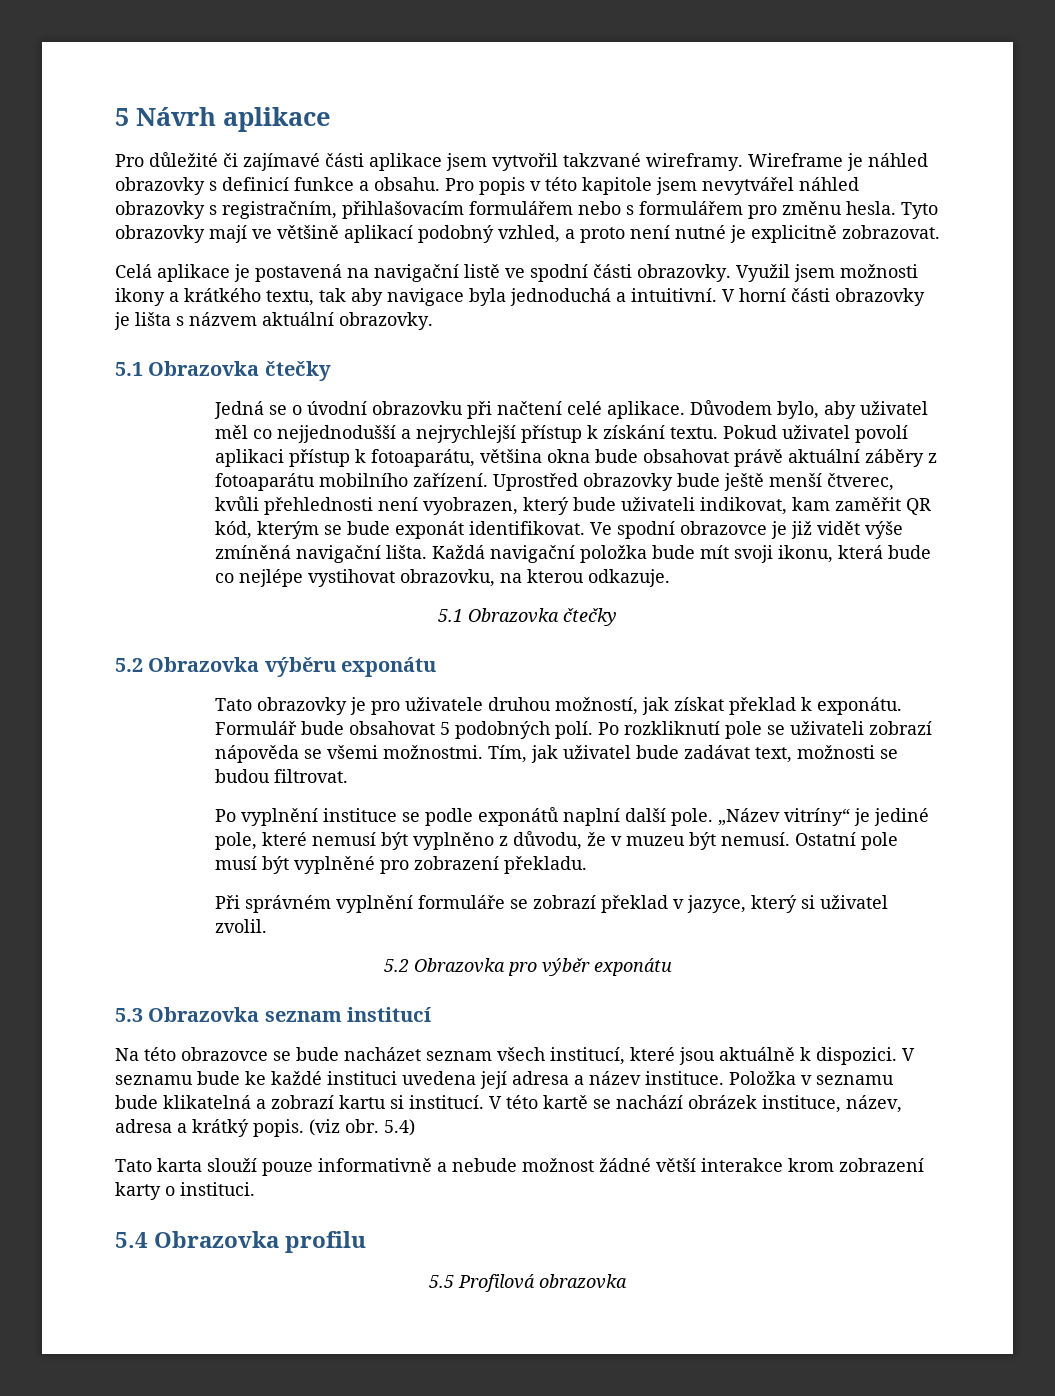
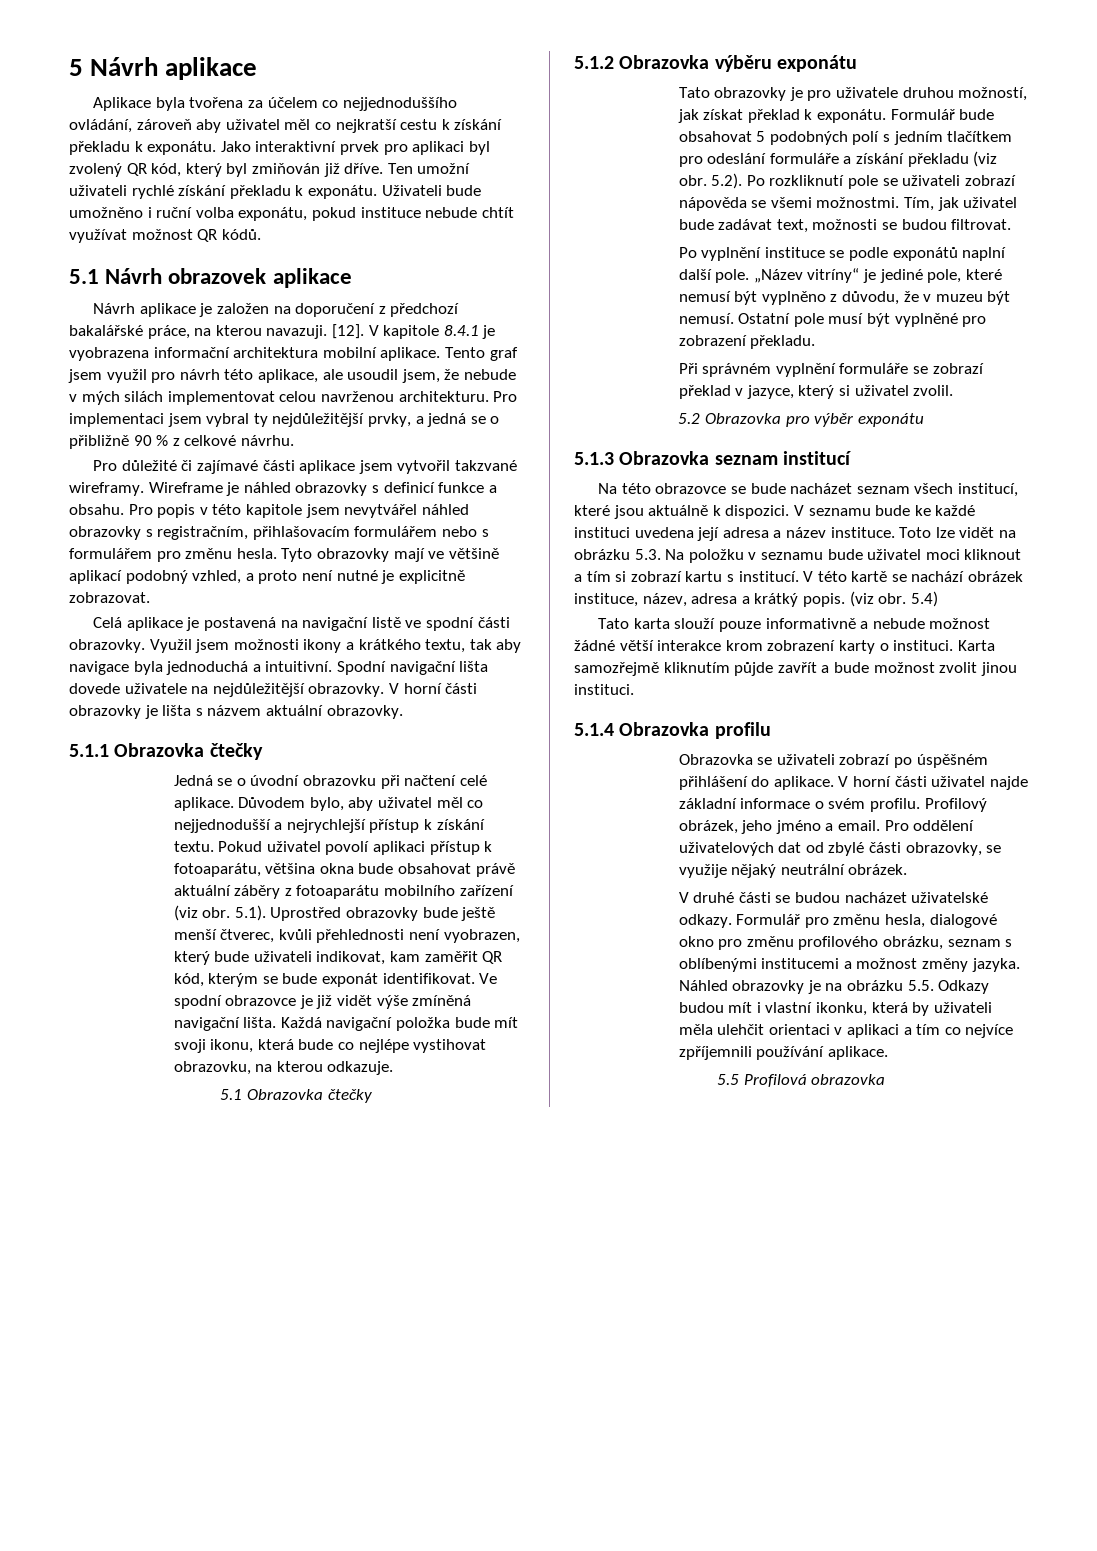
(331, 119) none -> [93,97,457,111] [69,119,503,133] [69,141,490,155] [69,163,471,177] [69,185,482,199] [69,207,514,221] [69,229,261,243] [69,268,352,288] [93,303,460,317] [69,324,496,339] [69,347,518,361] [68,369,516,383] [69,391,518,405] [69,413,500,427] [69,435,294,449] // Aplikace byla tvořena za účelem co nejjednoduššího ovládání, zároveň aby uživatel měl co nejkratší cestu k získání překladu k exponátu. Jako interaktivní prvek pro aplikaci byl zvolený QR kód, který byl zmiňován již dříve. Ten umožní uživateli rychlé získání překladu k exponátu. Uživateli bude umožněno i ruční volba exponátu, pokud instituce nebude chtít využívat možnost QR kódů. // 5.1 Návrh obrazovek aplikace // Návrh aplikace je založen na doporučení z předchozí bakalářské práce, na kterou navazuji. [12]. V kapitole 8.4.1 je vyobrazena informační architektura mobilní aplikace. Tento graf jsem využil pro návrh této aplikace, ale usoudil jsem, že nebude v mých silách implementovat celou navrženou architekturu. Pro implementaci jsem vybral ty nejdůležitější prvky, a jedná se o přibližně 90 % z celkové návrhu.
(717, 295) none -> [336,661,489,675] [69,683,385,697] Spodní navigační lišta dovede uživatele na nejdůležitější obrazovky.
[115,362,143,376] 5.1 -> [69,744,109,757] 5.1.1
[412,473,488,487] zařízení. -> [459,885,514,896] [173,905,266,921] zařízení (viz obr. 5.1).
[115,658,143,672] 5.2 -> [574,56,614,69] 5.1.2
[554,721,593,739] polí. -> [852,131,1013,145] [678,151,998,167] [678,173,743,189] polí s jedním tlačítkem pro odeslání formuláře a získání překladu (viz obr. 5.2).
[115,1008,143,1022] 5.3 -> [574,452,614,465] 5.1.3
[729,1071,894,1085] [115,1095,266,1109] Položka v seznamu bude klikatelná a -> [899,527,1016,538] [574,549,1022,563] [574,571,627,582] Toto lze vidět na obrázku 5.3. Na položku v seznamu bude uživatel moci kliknout a tím si
[390,1095,404,1109] si -> [726,574,734,582] s
[115,1231,367,1253] // 5.4 Obrazovka profilu -> [957,640,995,651] [574,662,1017,676] [574,684,634,695] [574,722,771,739] [678,754,988,768] [678,776,1028,790] [678,798,987,812] [678,820,975,834] [678,842,1002,856] [678,864,908,878] [678,892,989,903] [678,914,997,928] [678,936,1013,950] [678,958,1020,972] [678,980,990,994] [678,1002,992,1016] [678,1024,1014,1038] [678,1046,888,1060] Karta samozřejmě kliknutím půjde zavřít a bude možnost zvolit jinou instituci. // 5.1.4 Obrazovka profilu // Obrazovka se uživateli zobrazí po úspěšném přihlášení do aplikace. V horní části uživatel najde základní informace o svém profilu. Profilový obrázek, jeho jméno a email. Pro oddělení uživatelových dat od zbylé části obrazovky, se využije nějaký neutrální obrázek. // V druhé části se budou nacházet uživatelské odkazy. Formulář pro změnu hesla, dialogové okno pro změnu profilového obrázku, seznam s oblíbenými institucemi a možnost změny jazyka. Náhled obrazovky je na obrázku 5.5. Odkazy budou mít i vlastní ikonku, která by uživateli měla ulehčit orientaci v aplikaci a tím co nejvíce zpříjemnili používání aplikace.

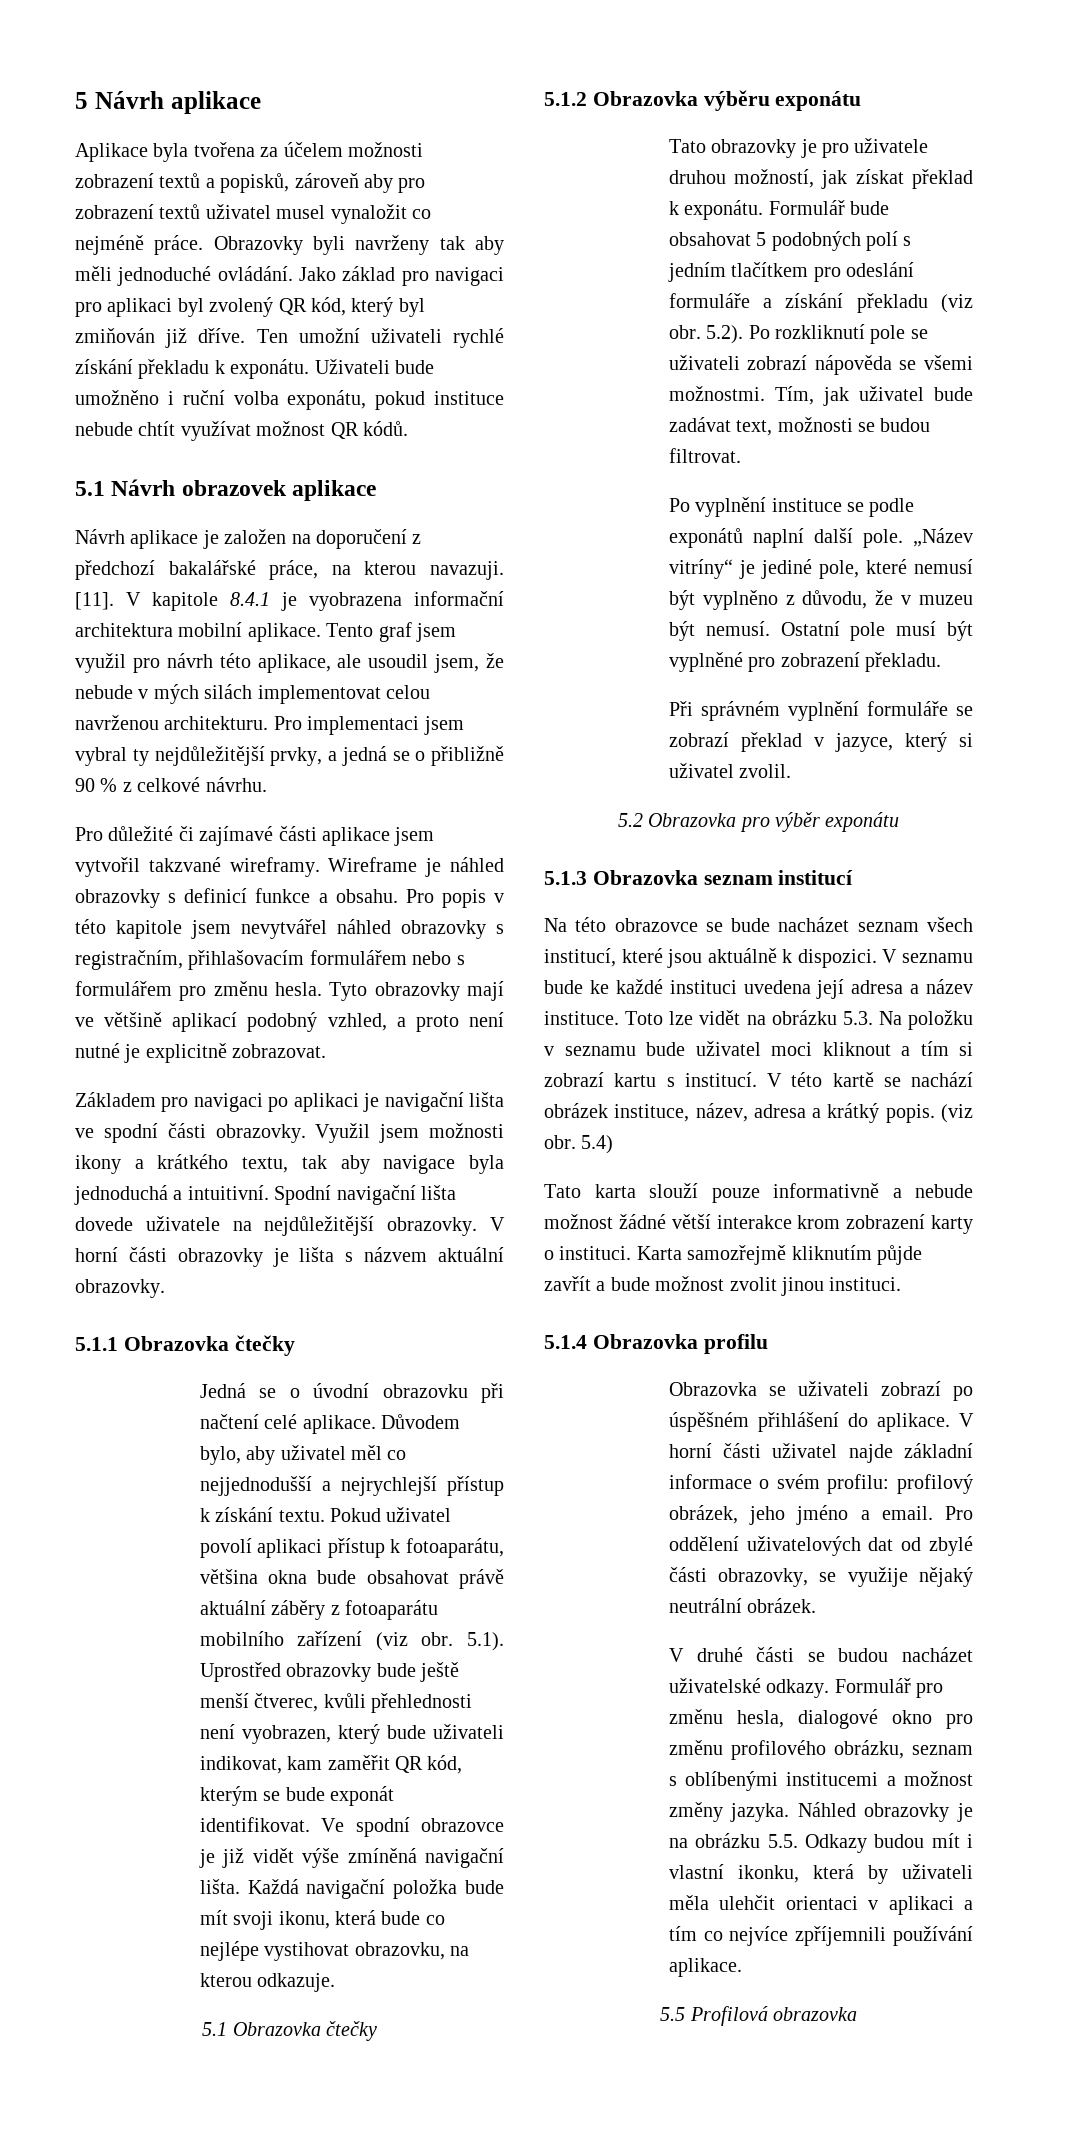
[322,97,457,111] [69,119,503,133] [69,141,379,155] co nejjednoduššího ovládání, zároveň aby uživatel měl co nejkratší cestu k získání překladu k exponátu. Jako interaktivní prvek -> [348,142,423,157] [75,173,426,193] [75,204,431,224] [75,235,504,255] [75,266,504,286] možnosti zobrazení textů a popisků, zároveň aby pro zobrazení textů uživatel musel vynaložit co nejméně práce. Obrazovky byli navrženy tak aby měli jednoduché ovládání. Jako základ pro navigaci
[331,324,364,339] [12]. -> [75,592,114,610] [11].
[93,617,401,631] Celá aplikace je postavená na navigační listě -> [75,1092,504,1112] Základem pro navigaci po aplikaci je navigační lišta
[869,798,987,812] profilu. Profilový -> [827,1474,973,1494] profilu: profilový

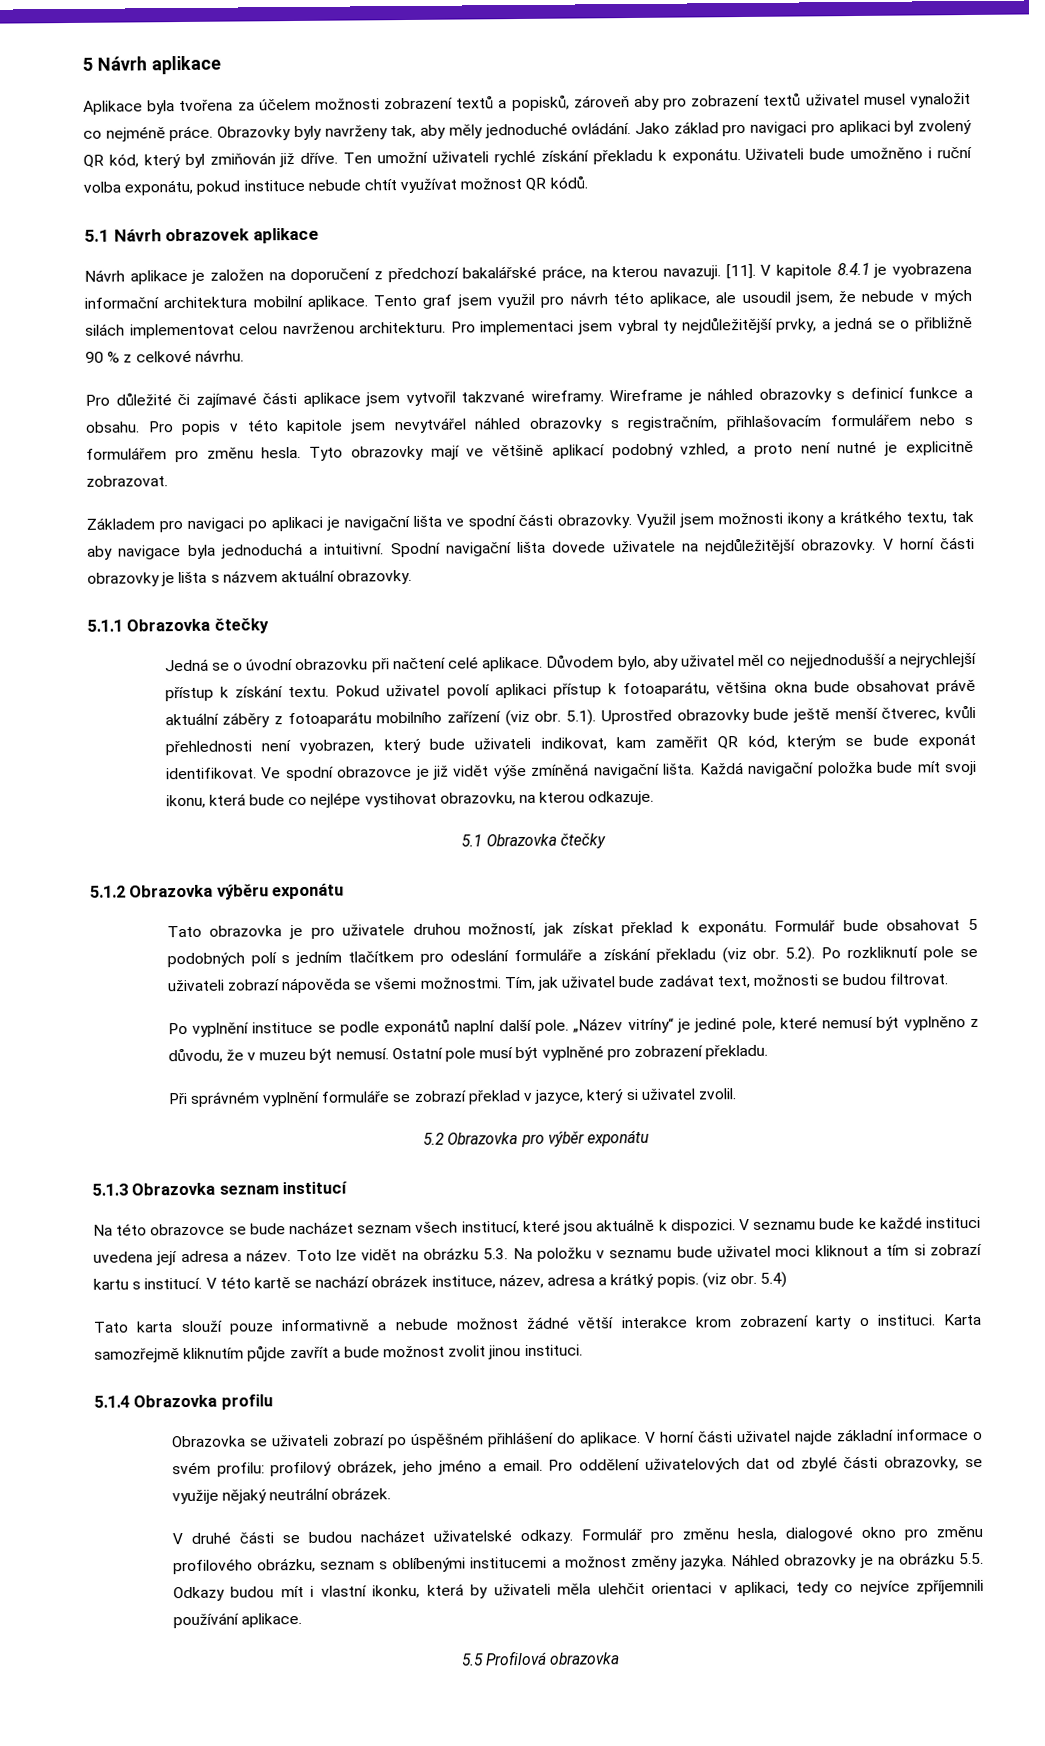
[313,235,504,255] [75,266,112,281] byli navrženy tak aby měli -> [293,124,483,141] byly navrženy tak, aby měly
[711,139,797,158] obrazovky -> [209,925,283,937] obrazovka
[926,979,973,994] [544,1011,619,1025] název instituce. -> [246,1249,292,1262] název.
[888,1896,973,1915] [668,1926,697,1941] aplikaci a tím -> [734,1581,829,1597] aplikaci, tedy

